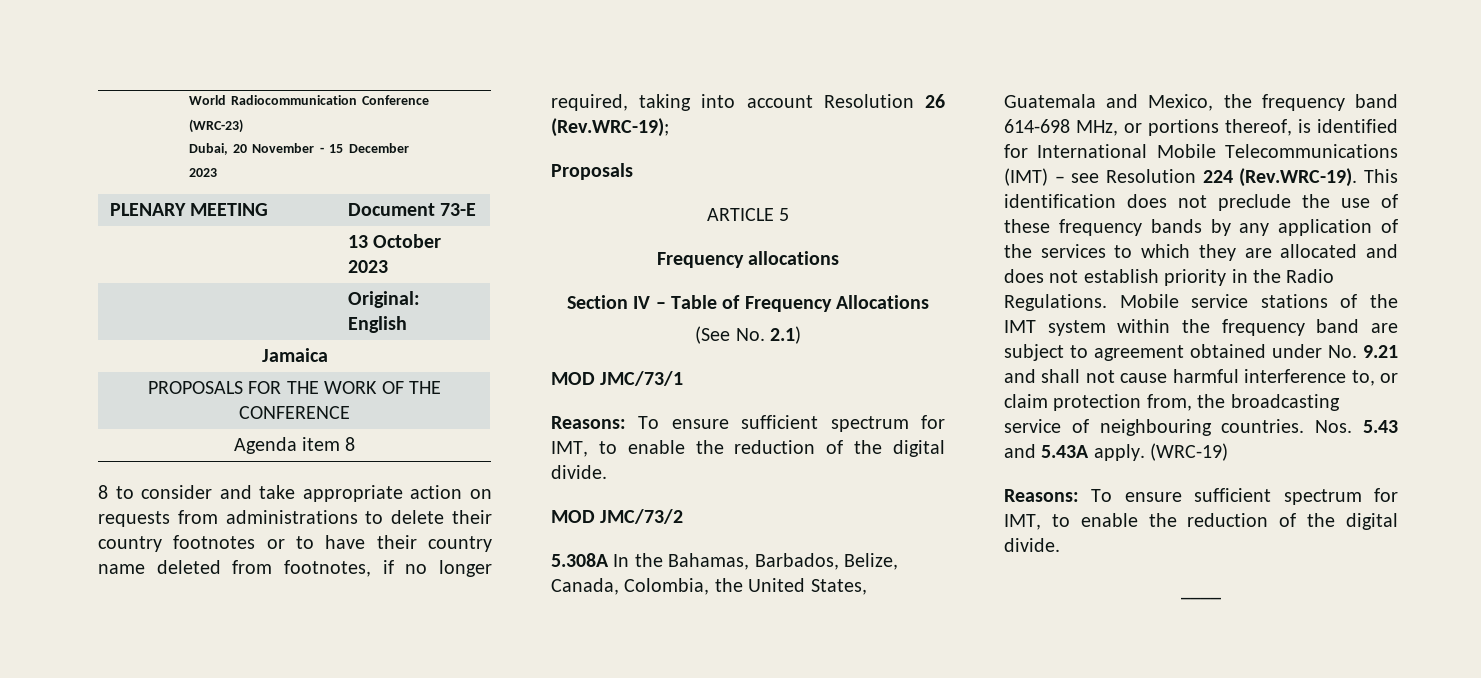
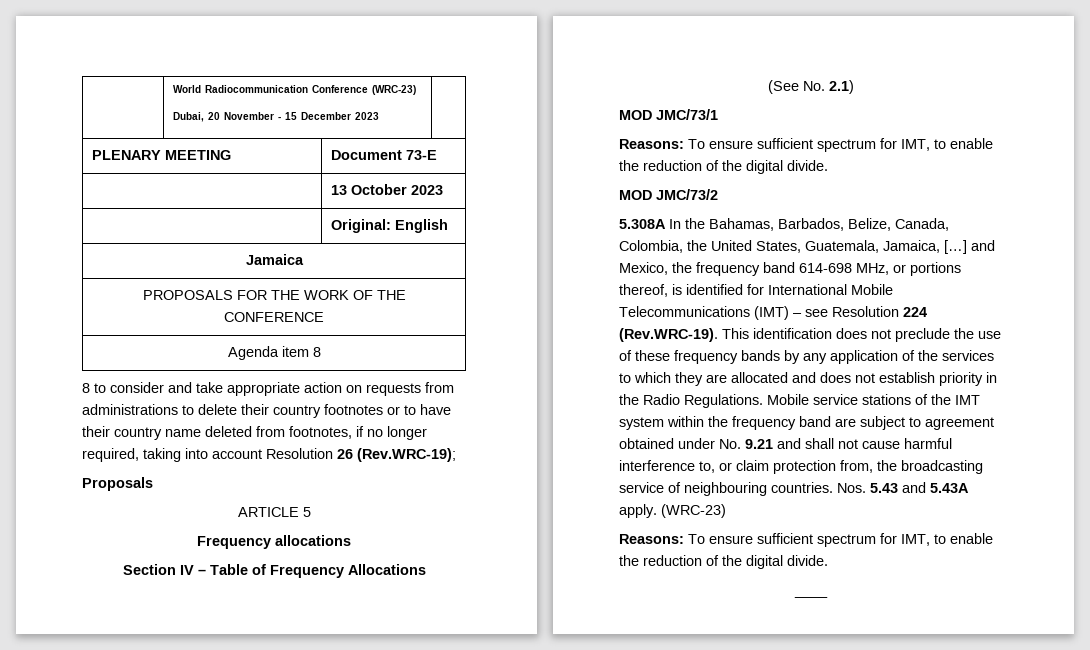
[1004,94,1096,108] Guatemala -> [805,240,967,254] Guatemala, Jamaica, […]
[1150,443,1229,461] (WRC-19) -> [661,504,726,518] (WRC-23)

